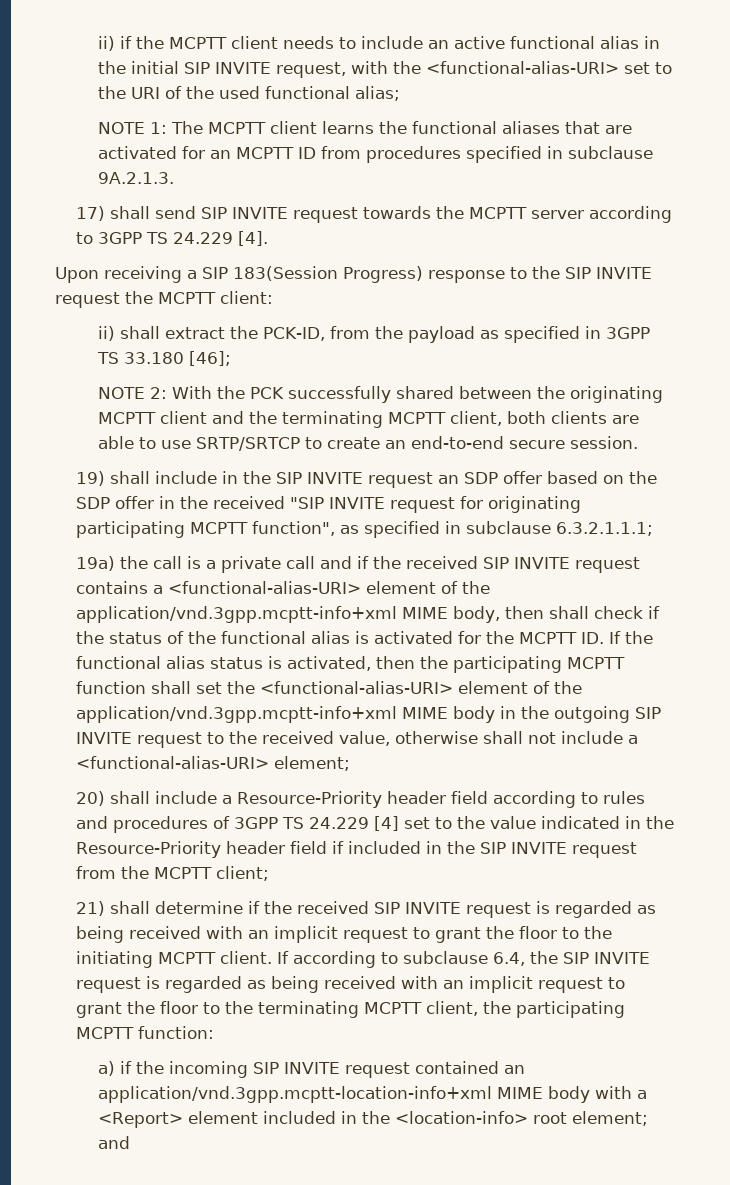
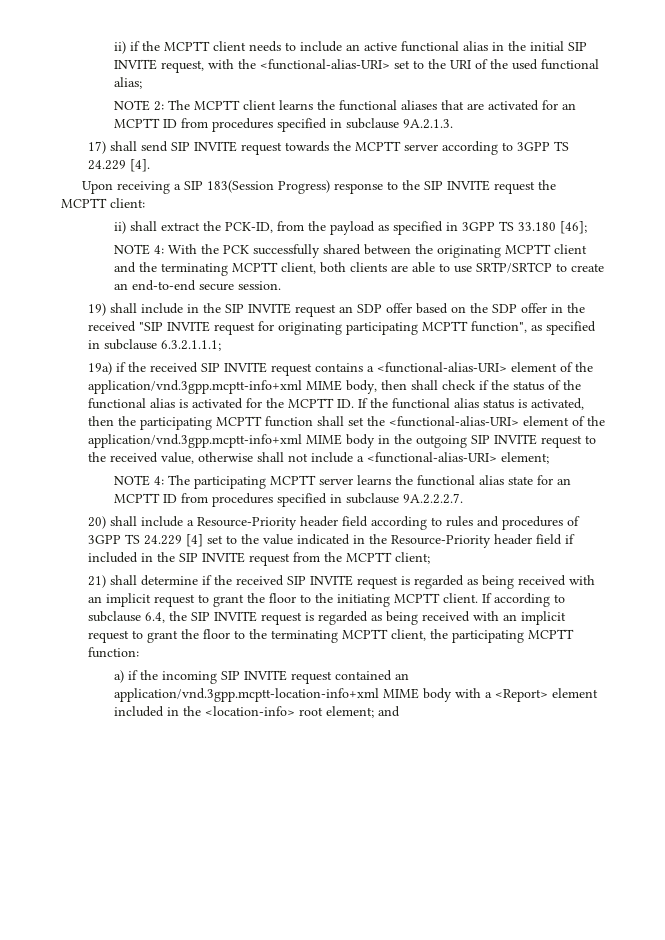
[149,122,167,134] 1: -> [154,101,165,111] 2:
[149,387,167,399] 2: -> [154,245,165,254] 4:
[120,556,353,573] the call is a private call and -> (112, 368) none
(351, 763) none -> [114,475,572,489] [114,493,464,507] // NOTE 4: The participating MCPTT server learns the functional alias state for an MCPTT ID from procedures specified in subclause 9A.2.2.2.7.

